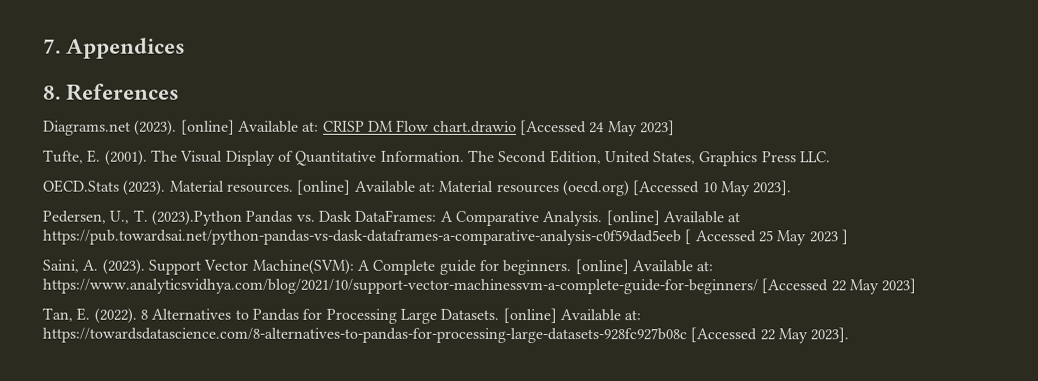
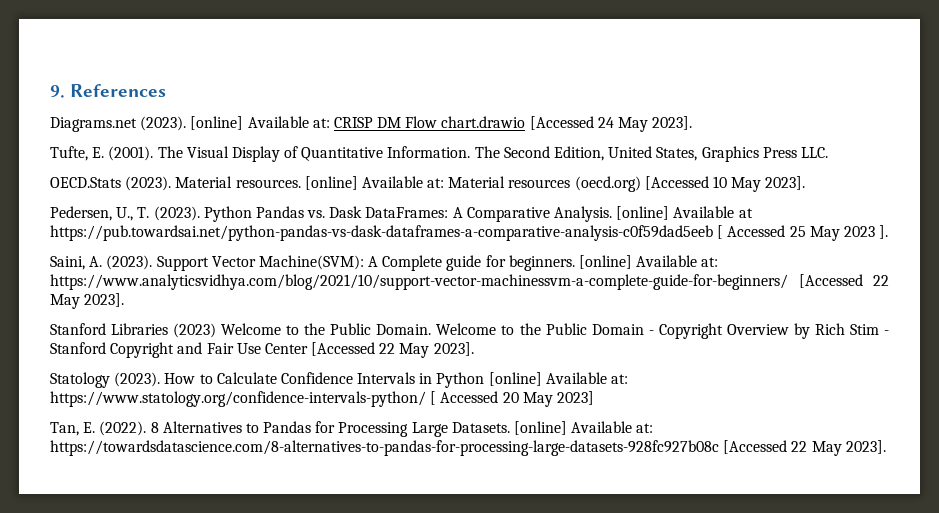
[43,37,187,59] [43,85,61,100] 7. Appendices // 8. -> [50,85,65,98] 9.
[639,120,675,136] 2023] -> [652,116,693,130] 2023].
[150,209,242,226] (2023).Python -> [153,206,252,222] (2023). Python
[840,229,848,245] ] -> [879,225,889,239] ].
(879, 287) none -> [84,293,125,307] [50,323,890,339] [50,342,474,358] [50,372,629,388] [50,391,553,407] 2023]. // Stanford Libraries (2023) Welcome to the Public Domain. Welcome to the Public Domain - Copyright Overview by Rich Stim - Stanford Copyright and Fair Use Center [Accessed 22 May 2023]. // Statology (2023). How to Calculate Confidence Intervals in Python [online] Available at: https://www.statology.org/confidence-intervals-python/ [ Accessed 20 May

